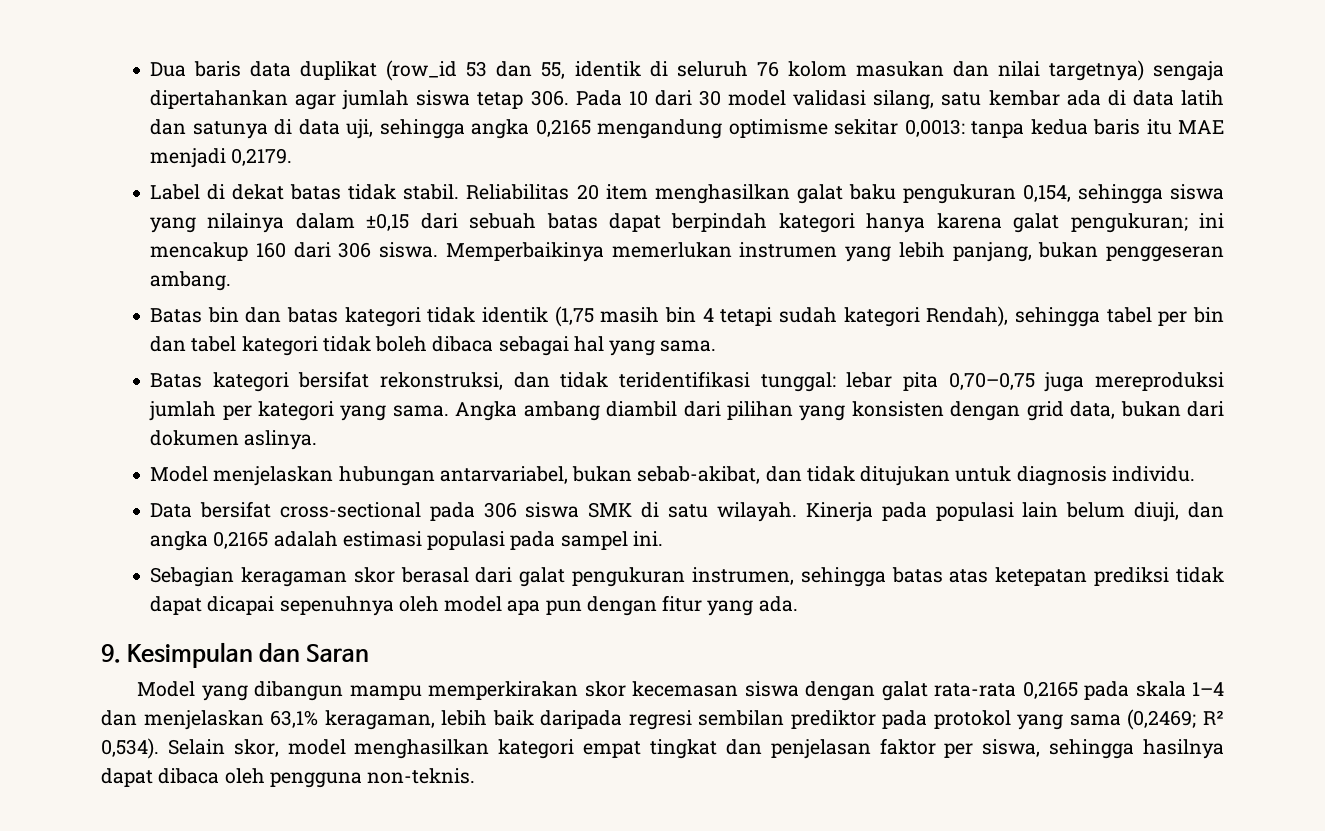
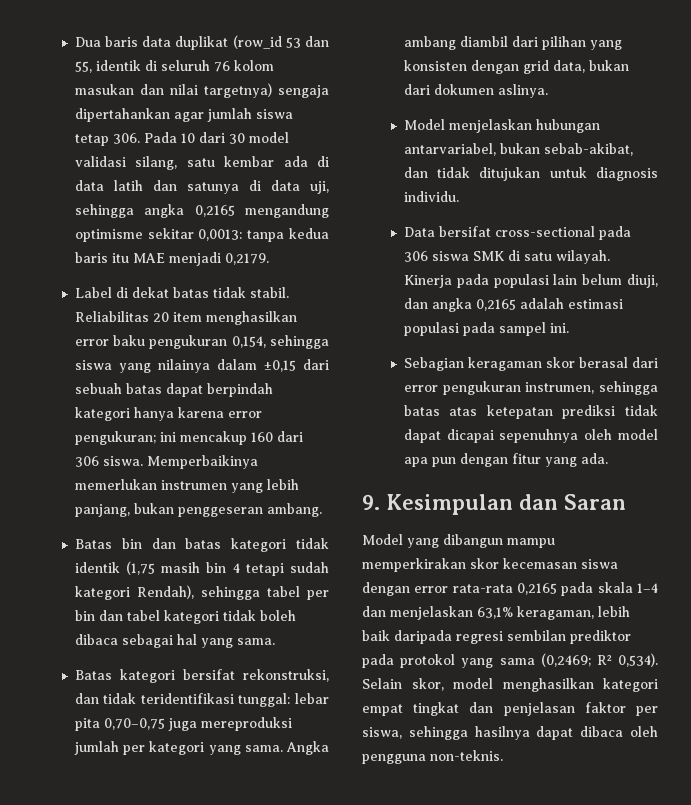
[796,184,843,204] galat -> [74,339,109,346] error
[1013,213,1060,233] galat -> [227,411,262,418] error
[519,567,566,587] galat -> [403,385,438,392] error
[881,681,928,701] galat -> [414,586,449,593] error

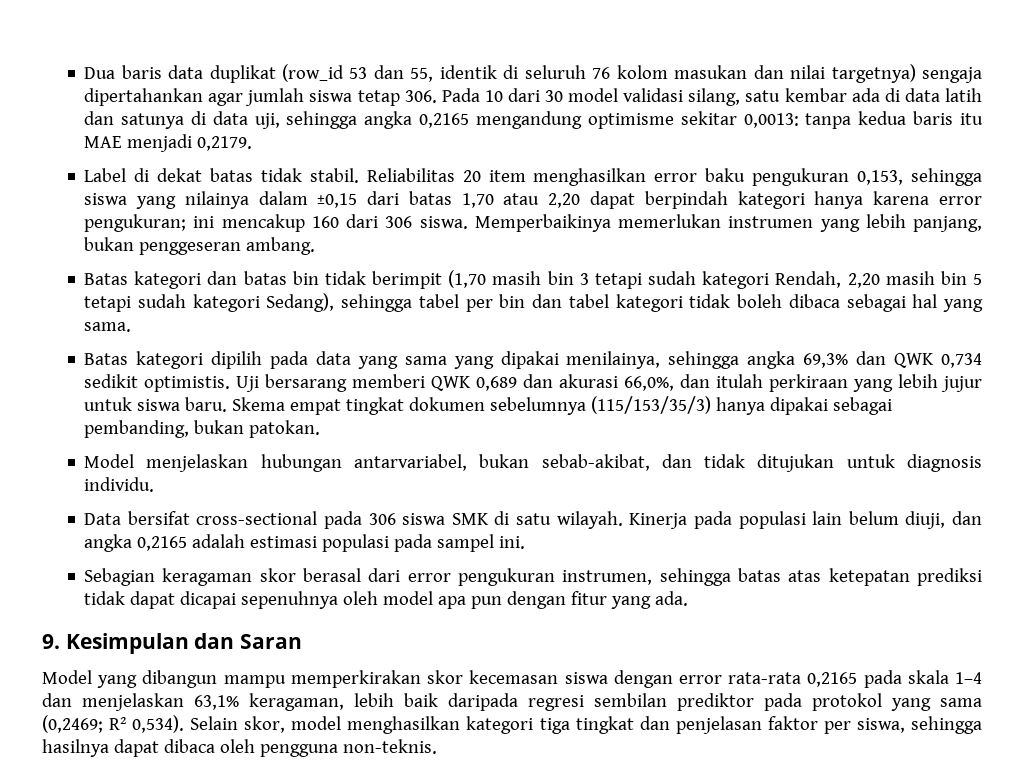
[231,336,266,348] 0,154, -> [857,170,904,185] 0,153,
[74,383,162,394] sebuah batas -> [408,191,581,208] batas 1,70 atau 2,20
[121,538,142,549] bin -> [134,271,202,289] kategori
[231,538,329,552] [74,561,329,576] [74,585,194,600] kategori tidak identik (1,75 masih bin 4 tetapi sudah kategori Rendah), -> [292,270,983,289] [84,293,335,312] bin tidak berimpit (1,70 masih bin 3 tetapi sudah kategori Rendah, 2,20 masih bin 5 tetapi sudah kategori Sedang),
[182,669,329,682] [74,693,329,707] [74,717,292,731] [73,741,330,755] [403,36,622,50] [403,60,629,74] [403,84,548,98] bersifat rekonstruksi, dan tidak teridentifikasi tunggal: lebar pita 0,70–0,75 juga mereproduksi jumlah per kategori yang sama. Angka ambang diambil dari pilihan yang konsisten dengan grid data, bukan dari dokumen aslinya. -> [211,351,982,369] [84,374,983,392] [84,396,893,415] [84,420,321,438] dipilih pada data yang sama yang dipakai menilainya, sehingga angka 69,3% dan QWK 0,734 sedikit optimistis. Uji bersarang memberi QWK 0,689 dan akurasi 66,0%, dan itulah perkiraan yang lebih jujur untuk siswa baru. Skema empat tingkat dokumen sebelumnya (115/153/35/3) hanya dipakai sebagai pembanding, bukan patokan.
[362,704,403,716] empat -> [539,718,570,734] tiga

